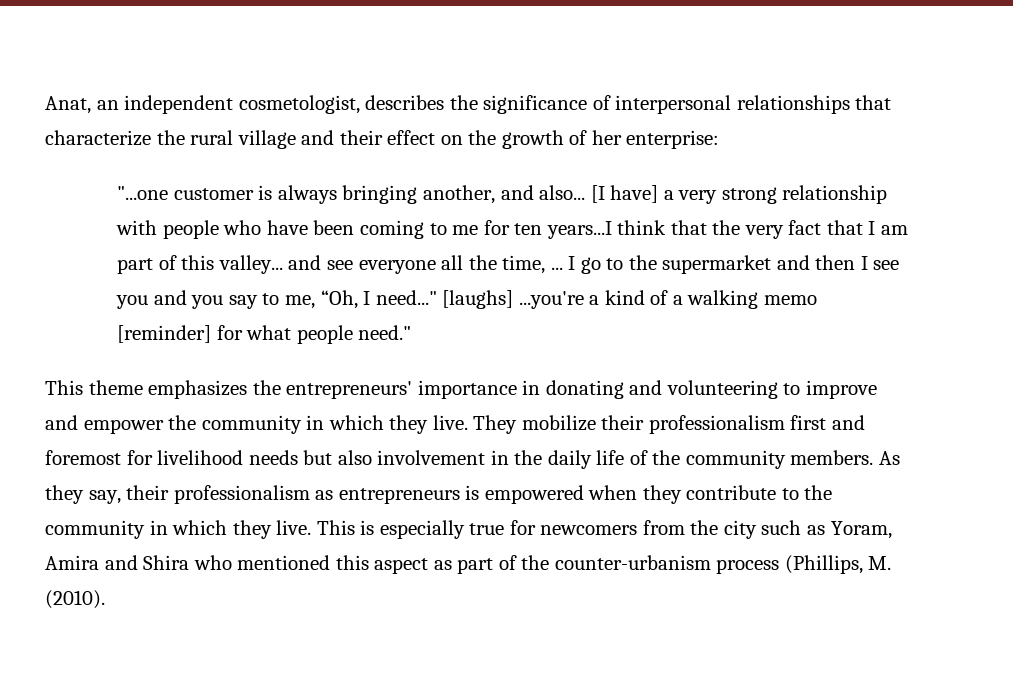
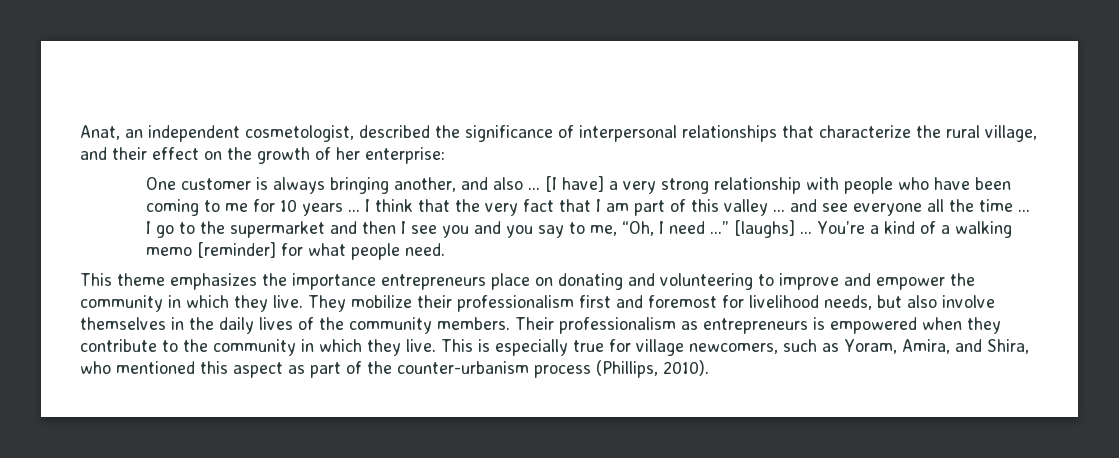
[365,95,445,110] describes -> [359,125,430,138] described
[237,130,296,149] village -> [985,125,1037,142] village,
[117,186,169,200] "...one -> [146,177,177,190] One
[539,185,586,200] also... -> [493,177,541,190] also ...
[514,221,612,239] ten years...I -> [280,199,371,216] 10 years ... I
[218,255,283,274] valley... -> [724,199,786,216] valley ...
[502,255,546,274] time, -> [979,199,1014,212] time
[375,290,584,309] need..." [laughs] ...you're -> [669,220,866,238] need ...” [laughs] ... You’re
[358,325,412,340] need." -> [405,243,446,256] need.
[286,380,541,399] entrepreneurs' importance in -> [292,273,553,290] importance entrepreneurs place on
[248,450,298,465] needs -> [824,295,872,310] needs,
[377,450,486,465] involvement -> [942,295,995,308] [80,317,166,330] involve themselves
[596,450,625,465] life -> [259,317,293,330] lives
[879,451,901,465] [45,485,170,504] As they say, their -> [515,317,554,330] Their
[540,520,892,539] [45,555,190,570] newcomers from the city such as Yoram, Amira and Shira -> [636,339,1029,356] village newcomers, such as Yoram, Amira, and Shira,
[868,556,892,570] [45,590,105,609] M. (2010). -> [663,360,709,376] 2010).

